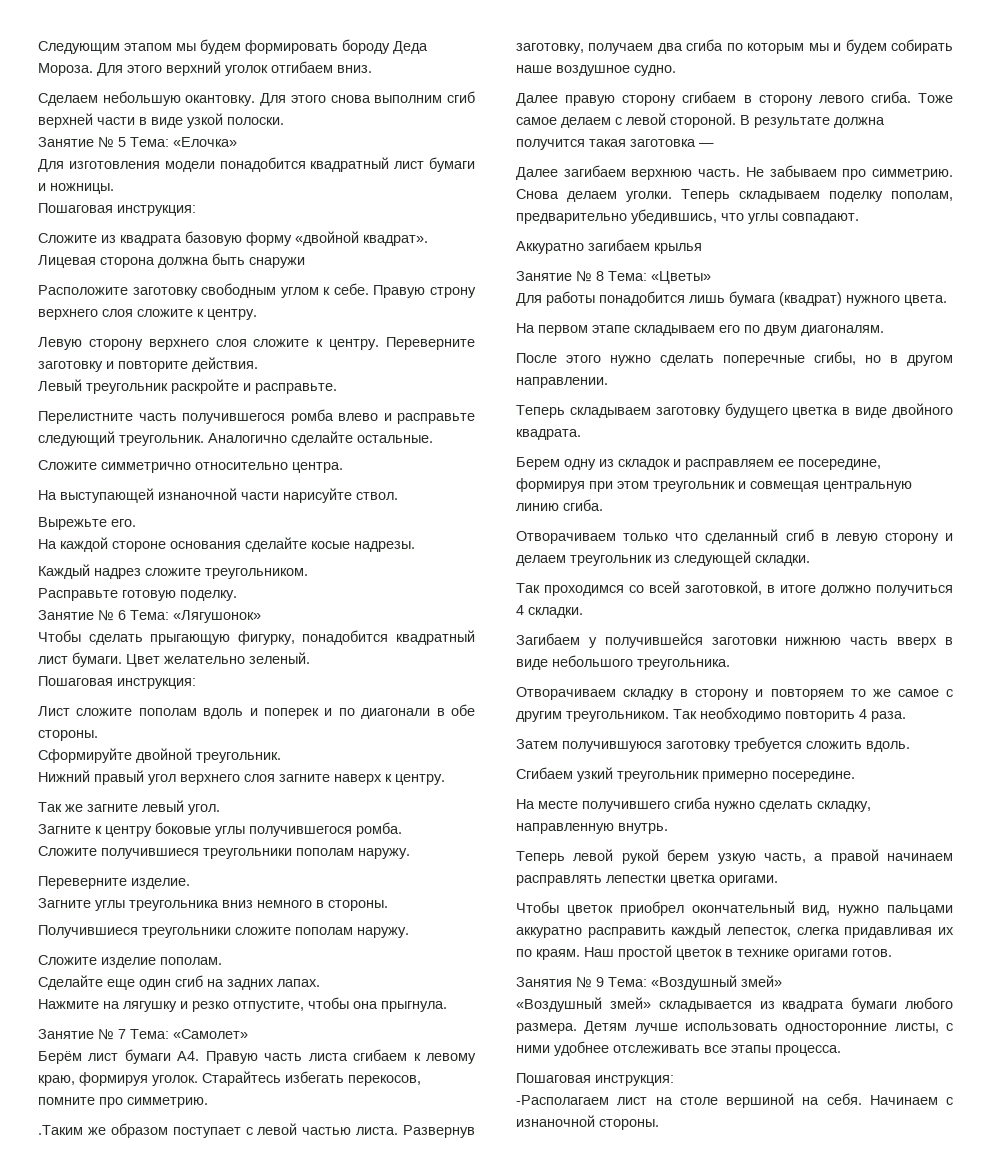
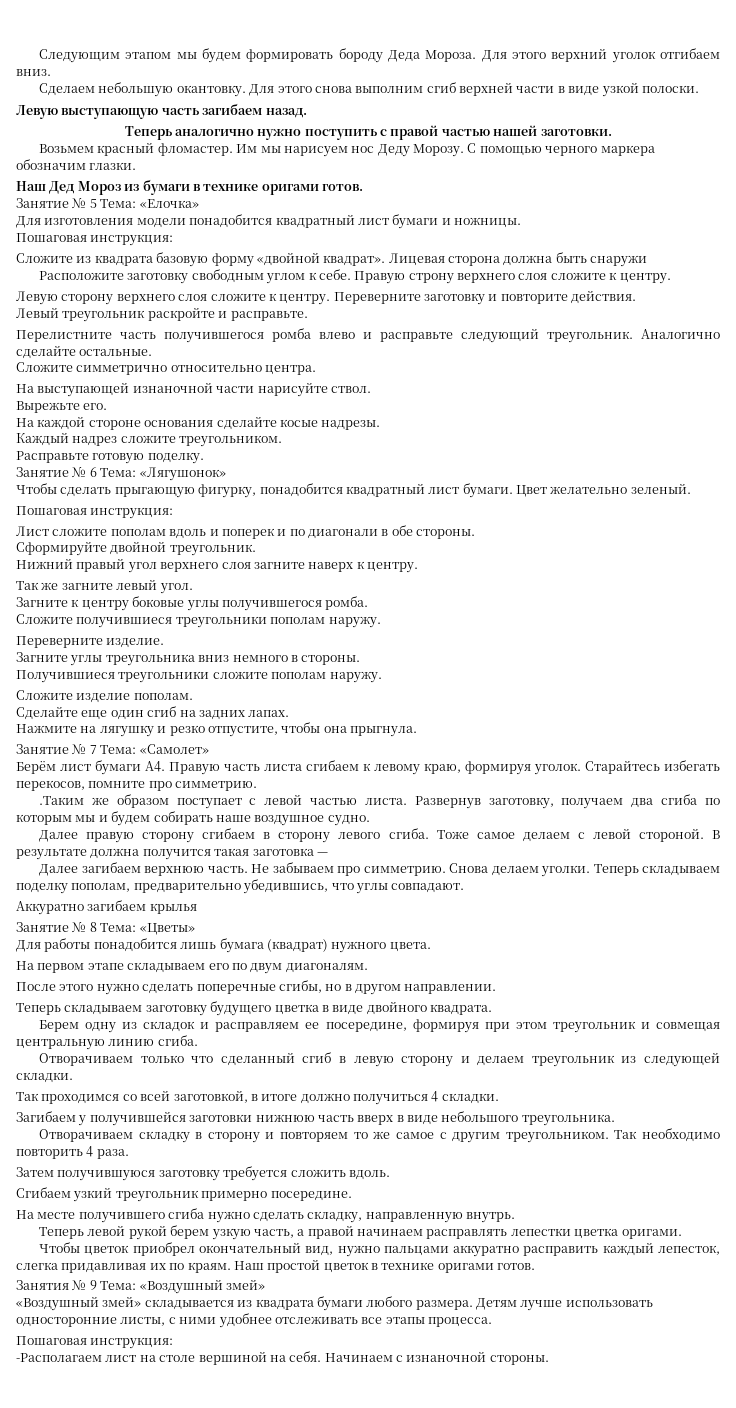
(284, 121) none -> [16,103,307,119] [124,125,612,140] [39,142,655,157] [16,159,137,170] [16,179,363,195] // Левую выступающую часть загибаем назад. // Теперь аналогично нужно поступить с правой частью нашей заготовки. // Возьмем красный фломастер. Им мы нарисуем нос Деду Морозу. С помощью черного маркера обозначим глазки. // Наш Дед Мороз из бумаги в технике оригами готов.

